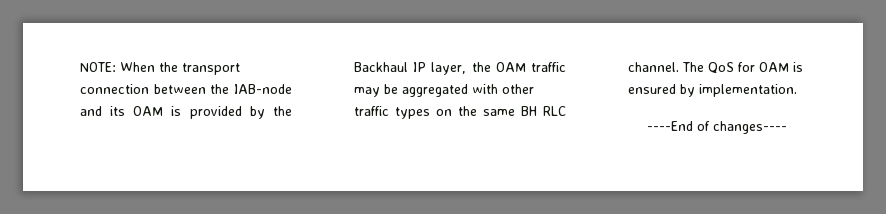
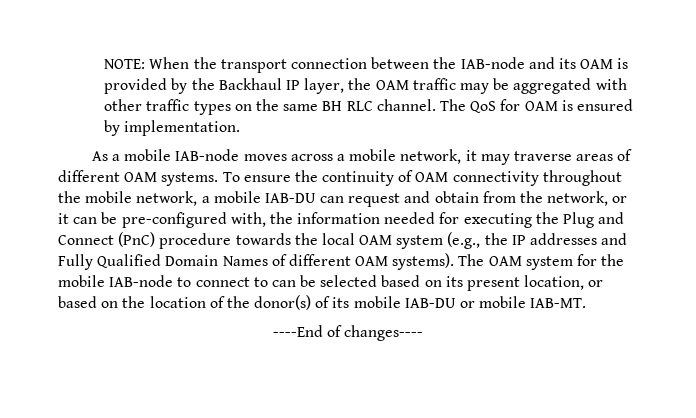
(797, 90) none -> [91,149,633,165] [58,170,622,186] [58,191,628,207] [58,212,625,228] [58,232,628,249] [58,253,625,270] [58,275,604,291] [58,295,587,310] // As a mobile IAB-node moves across a mobile network, it may traverse areas of different OAM systems. To ensure the continuity of OAM connectivity throughout the mobile network, a mobile IAB-DU can request and obtain from the network, or it can be pre-configured with, the information needed for executing the Plug and Connect (PnC) procedure towards the local OAM system (e.g., the IP addresses and Fully Qualified Domain Names of different OAM systems). The OAM system for the mobile IAB-node to connect to can be selected based on its present location, or based on the location of the donor(s) of its mobile IAB-DU or mobile IAB-MT.

